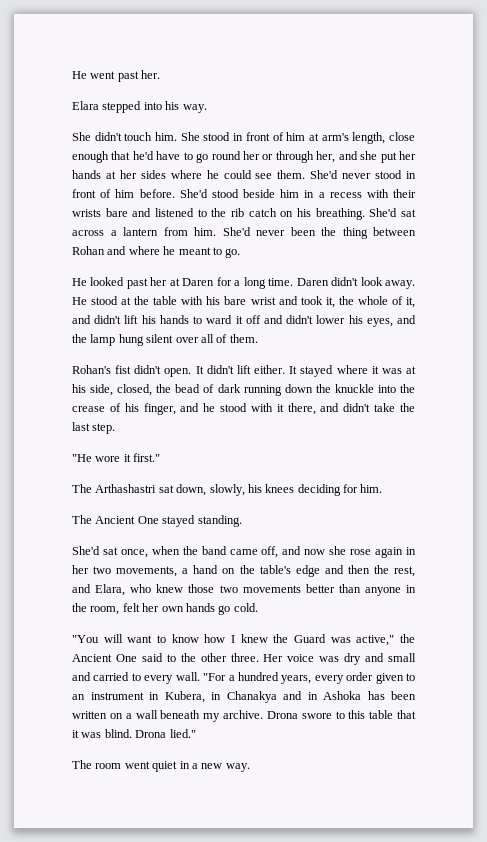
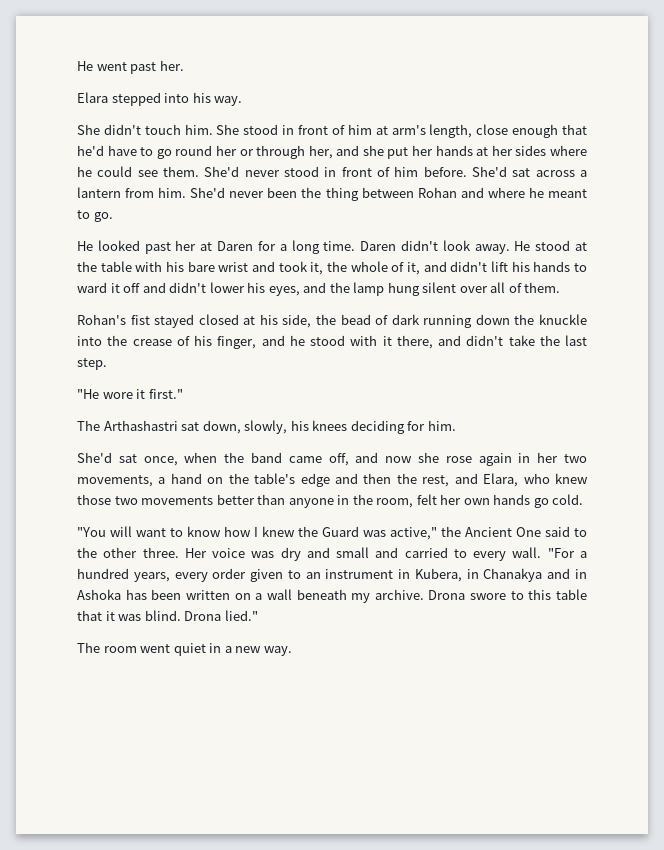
[211,189,416,198] [72,208,398,220] stood beside him in a recess with their wrists bare and listened to the rib catch on his breathing. She'd -> (507, 171) none
[134,365,402,377] didn't open. It didn't lift either. It stayed where it was -> [154,314,239,328] stayed closed
[117,384,153,396] closed, -> (312, 321) none
[72,515,242,527] // The Ancient One stayed standing. -> (456, 425) none

